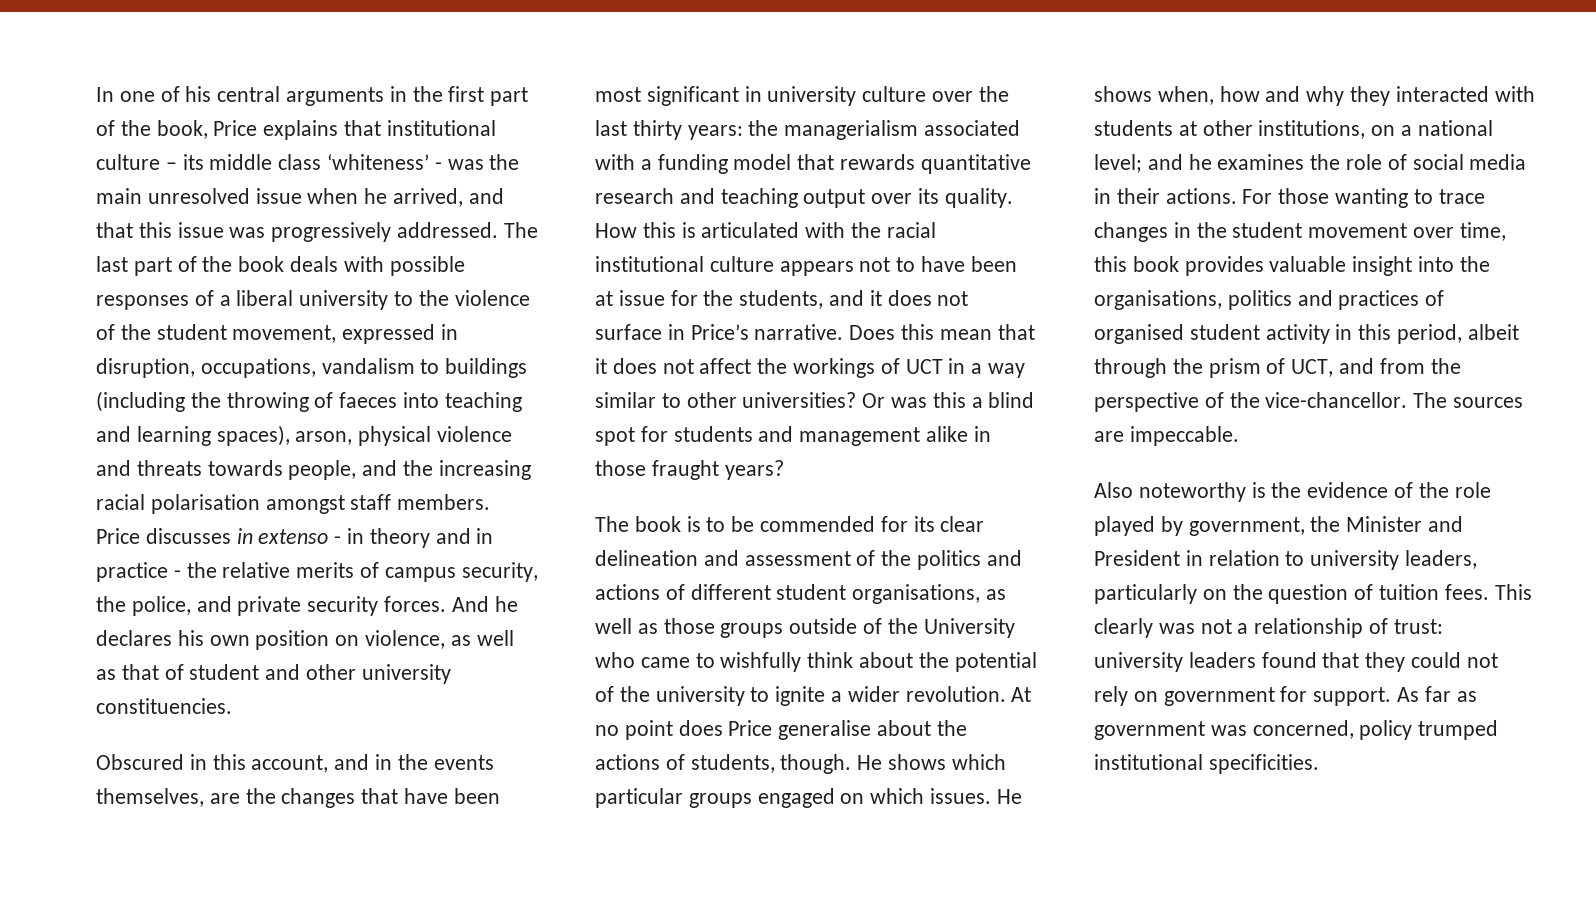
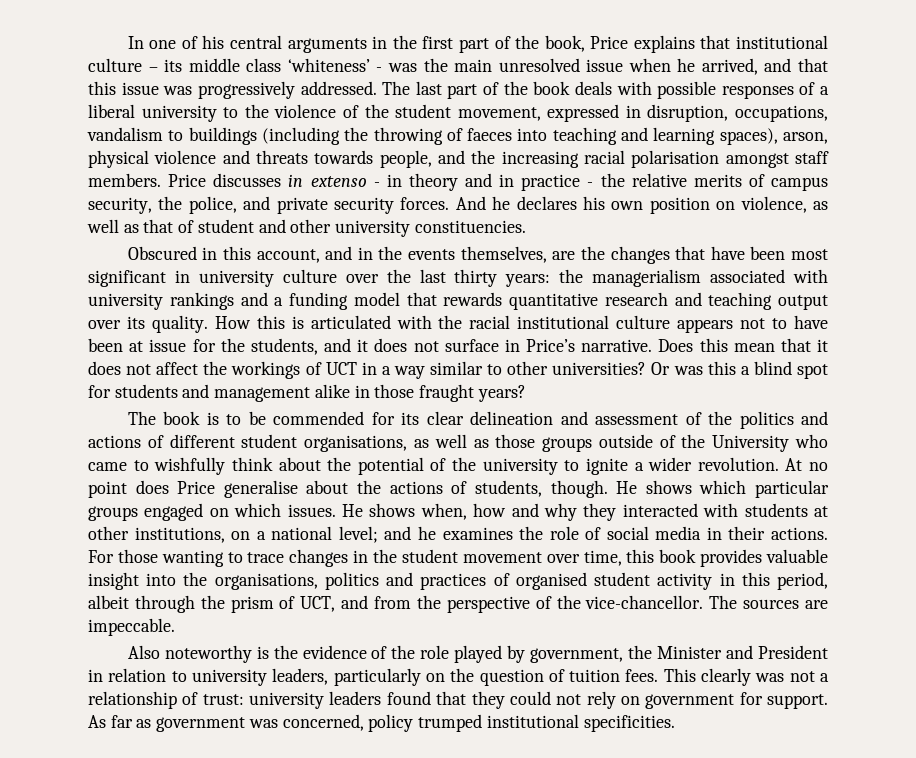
(635, 162) none -> [88,292,268,310] university rankings and

